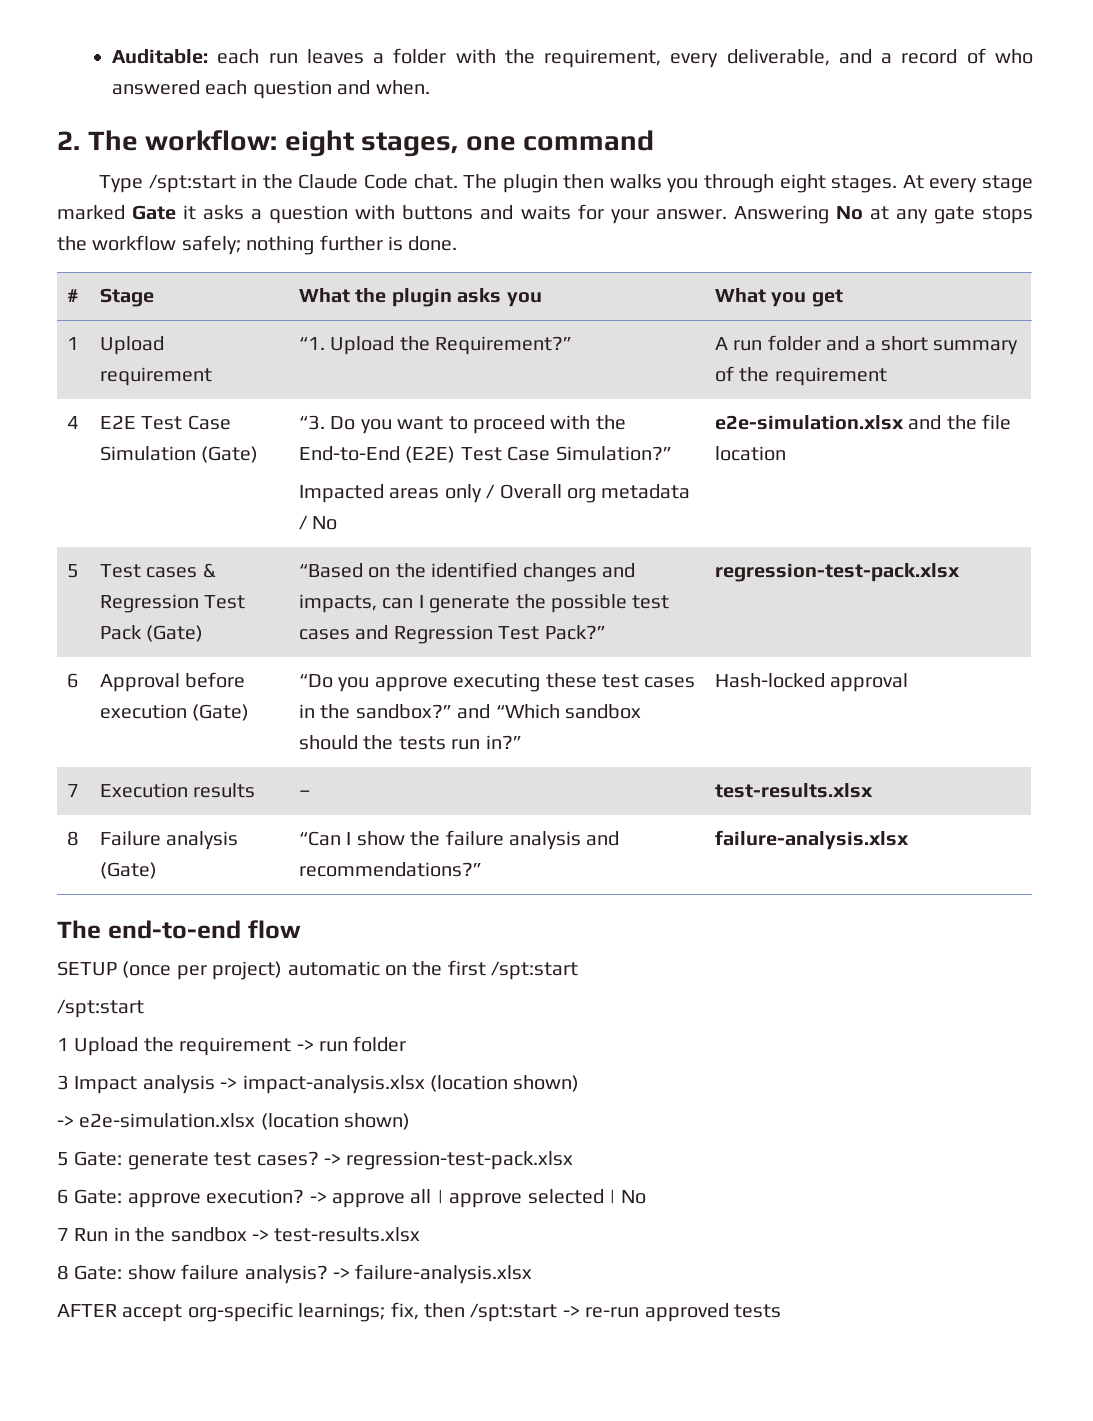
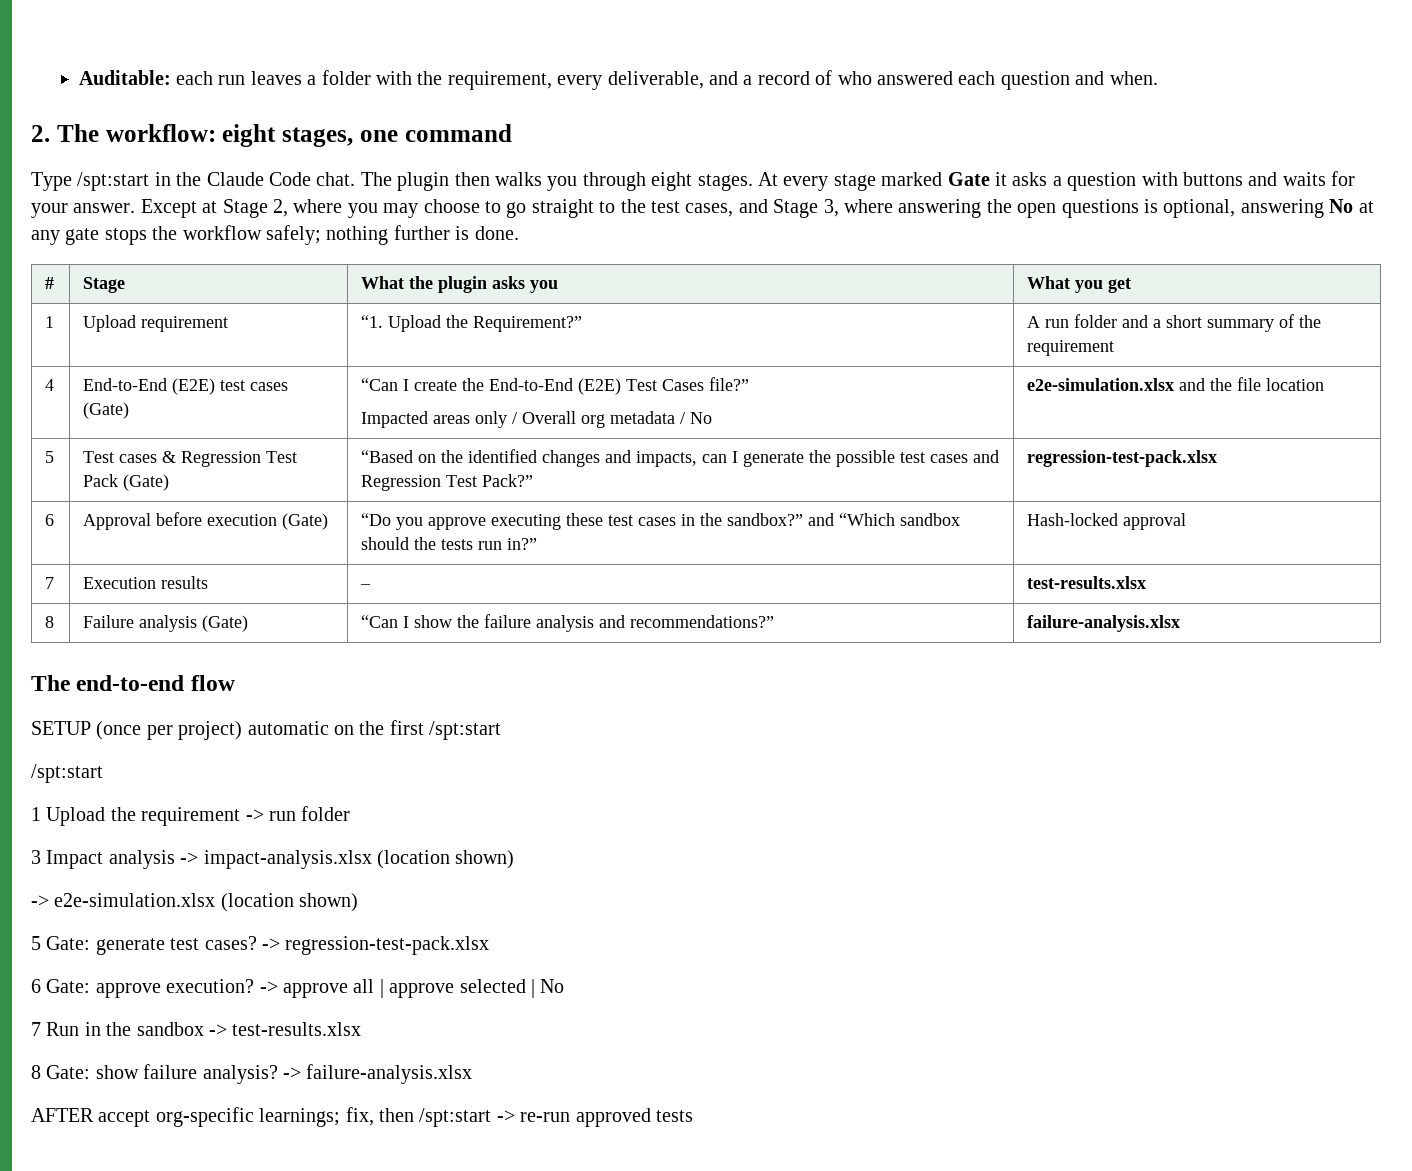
[733,205,829,224] Answering -> [140,199,1324,218] Except at Stage 2, where you may choose to go straight to the test cases, and Stage 3, where answering the open questions is optional, answering
[100,415,231,430] [100,446,259,463] [299,415,591,434] E2E Test Case Simulation (Gate) | “3. Do you want to proceed with -> [83,378,289,395] [83,402,130,419] [361,378,458,391] End-to-End (E2E) test cases (Gate) | “Can I create
[507,446,672,461] Case Simulation?” -> [662,377,750,391] Cases file?”

